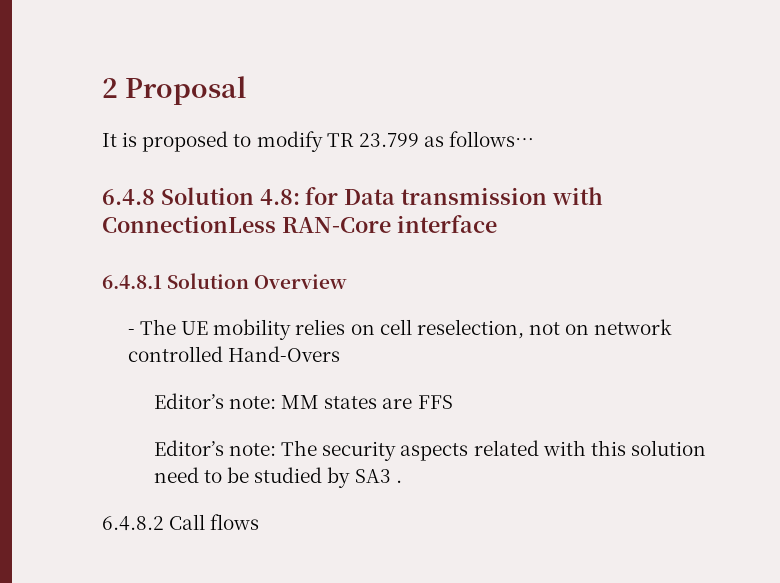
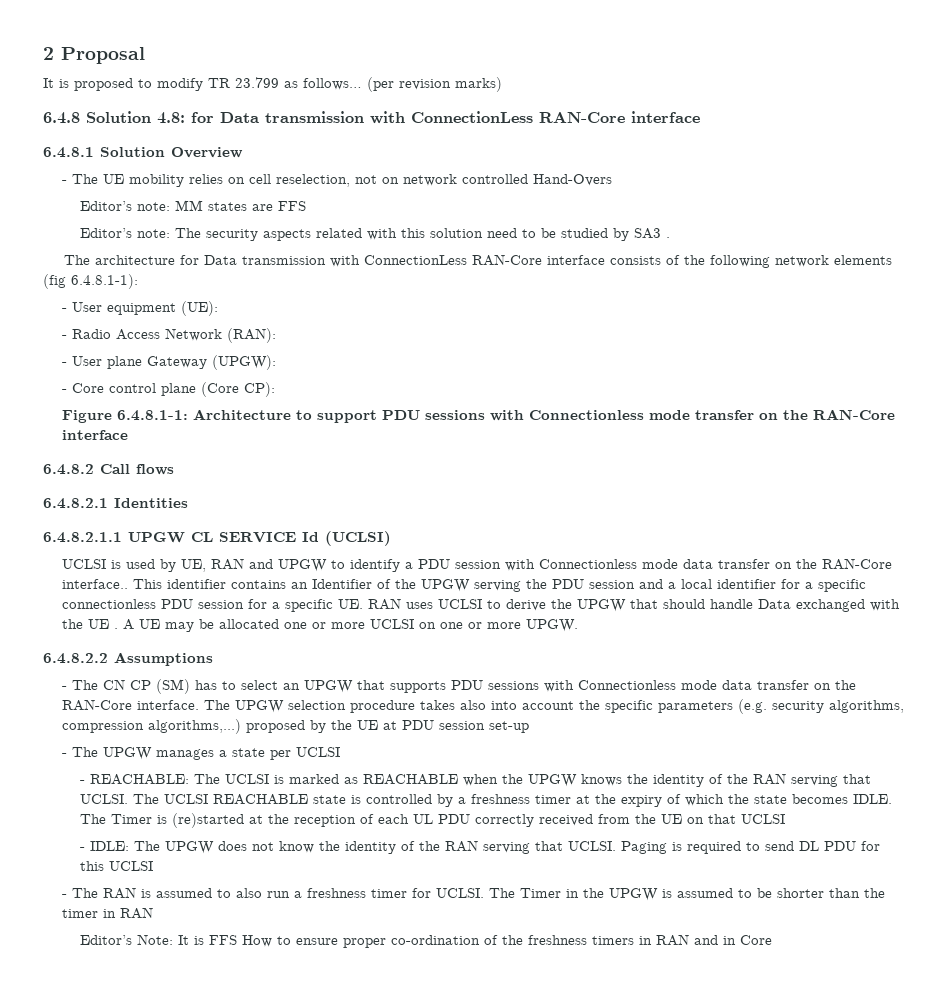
(535, 139) none -> [367,77,502,92] (per revision marks)
[102,514,260,531] 6.4.8.2 Call flows -> [64,254,893,268] [43,274,138,289] [61,301,218,316] [61,328,276,343] [61,355,276,370] [61,382,275,397] [61,409,895,423] [61,430,128,440] [43,464,174,475] [43,498,188,509] [43,531,391,546] [61,558,892,572] [61,579,866,592] [61,598,900,612] [61,619,578,632] [43,652,213,666] [61,679,856,694] [61,699,904,714] [61,719,529,734] [61,747,340,760] [80,773,872,787] [80,794,893,807] [80,813,786,828] [80,840,881,854] [80,861,154,871] [61,887,885,901] [61,907,153,919] [80,934,773,948] The architecture for Data transmission with ConnectionLess RAN-Core interface consists of the following network elements (fig 6.4.8.1-1): // - User equipment (UE): // - Radio Access Network (RAN): // - User plane Gateway (UPGW): // - Core control plane (Core CP): // Figure 6.4.8.1-1: Architecture to support PDU sessions with Connectionless mode transfer on the RAN-Core interface // 6.4.8.2 Call flows // 6.4.8.2.1 Identities // 6.4.8.2.1.1 UPGW CL SERVICE Id (UCLSI) // UCLSI is used by UE, RAN and UPGW to identify a PDU session with Connectionless mode data transfer on the RAN-Core interface.. This identifier contains an Identifier of the UPGW serving the PDU session and a local identifier for a specific connectionless PDU session for a specific UE. RAN uses UCLSI to derive the UPGW that should handle Data exchanged with the UE . A UE may be allocated one or more UCLSI on one or more UPGW. // 6.4.8.2.2 Assumptions // - The CN CP (SM) has to select an UPGW that supports PDU sessions with Connectionless mode data transfer on the RAN-Core interface. The UPGW selection procedure takes also into account the specific parameters (e.g. security algorithms, compression algorithms,...) proposed by the UE at PDU session set-up // - The UPGW manages a state per UCLSI // - REACHABLE: The UCLSI is marked as REACHABLE when the UPGW knows the identity of the RAN serving that UCLSI. The UCLSI REACHABLE state is controlled by a freshness timer at the expiry of which the state becomes IDLE. The Timer is (re)started at the reception of each UL PDU correctly received from the UE on that UCLSI // - IDLE: The UPGW does not know the identity of the RAN serving that UCLSI. Paging is required to send DL PDU for this UCLSI // - The RAN is assumed to also run a freshness timer for UCLSI. The Timer in the UPGW is assumed to be shorter than the timer in RAN // Editor’s Note: It is FFS How to ensure proper co-ordination of the freshness timers in RAN and in Core

